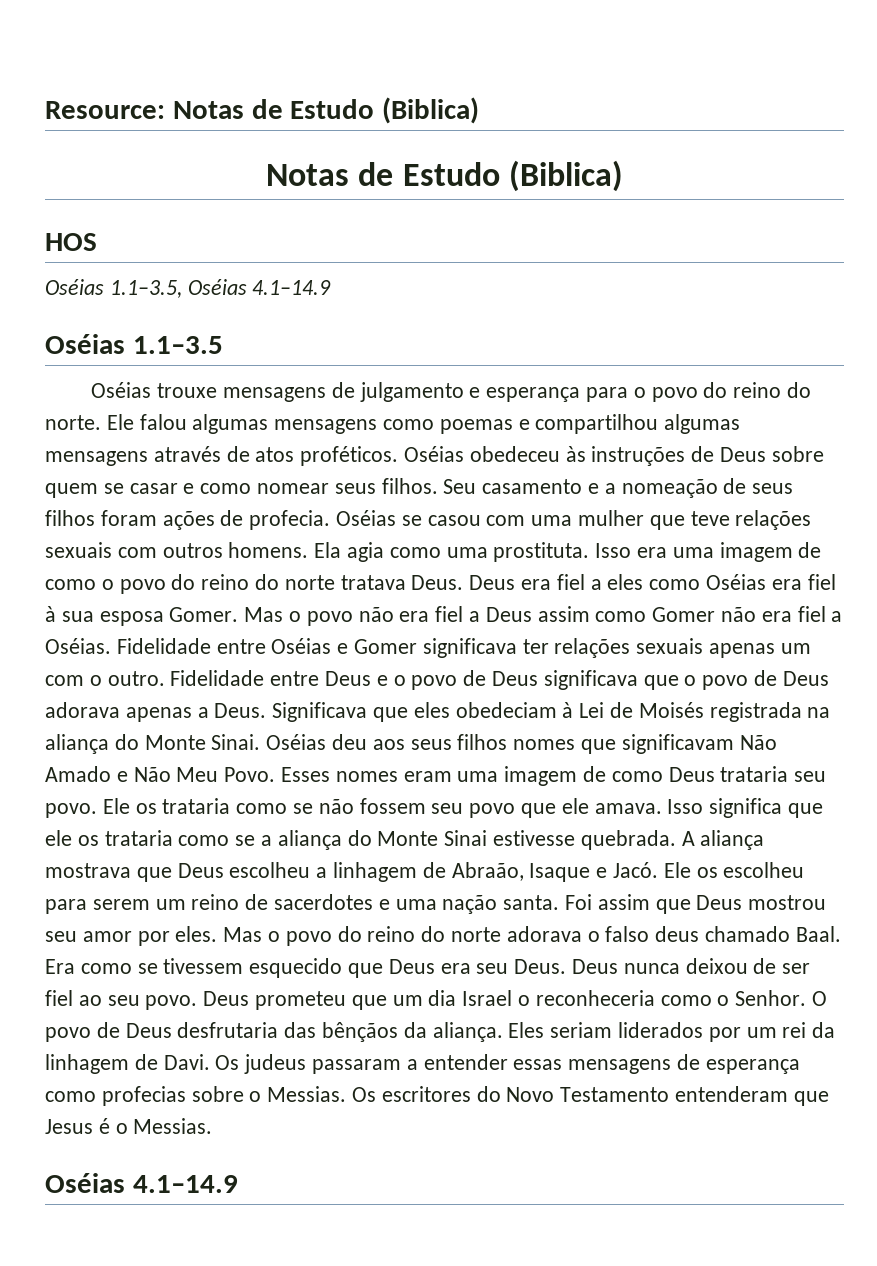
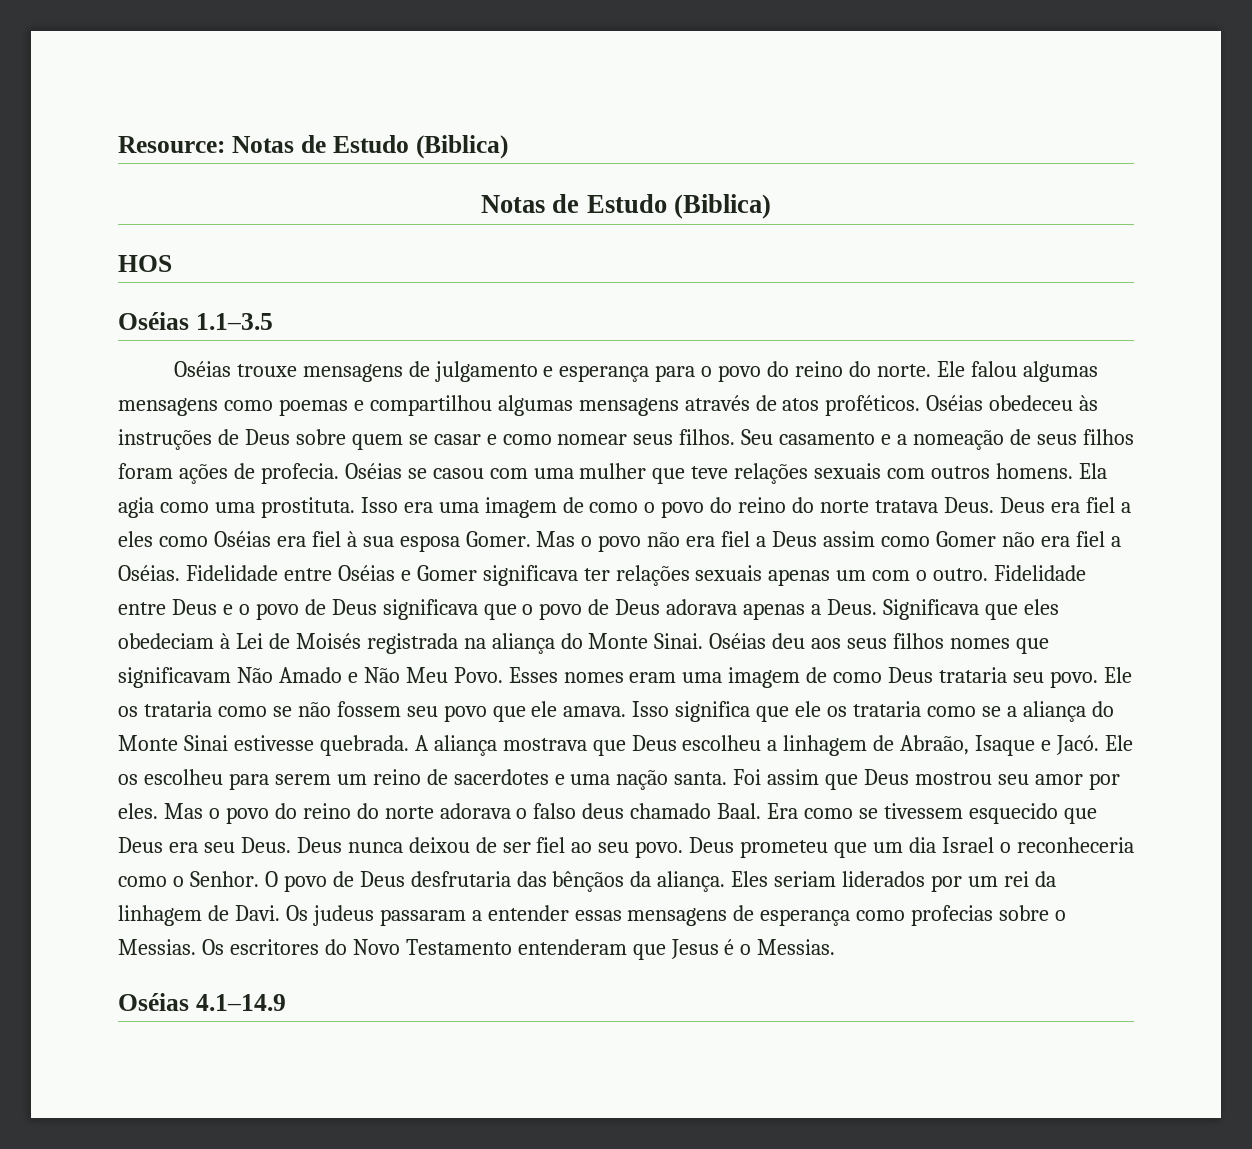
[45,279,332,298] // Oséias 1.1–3.5, Oséias 4.1–14.9 -> (172, 263) none

